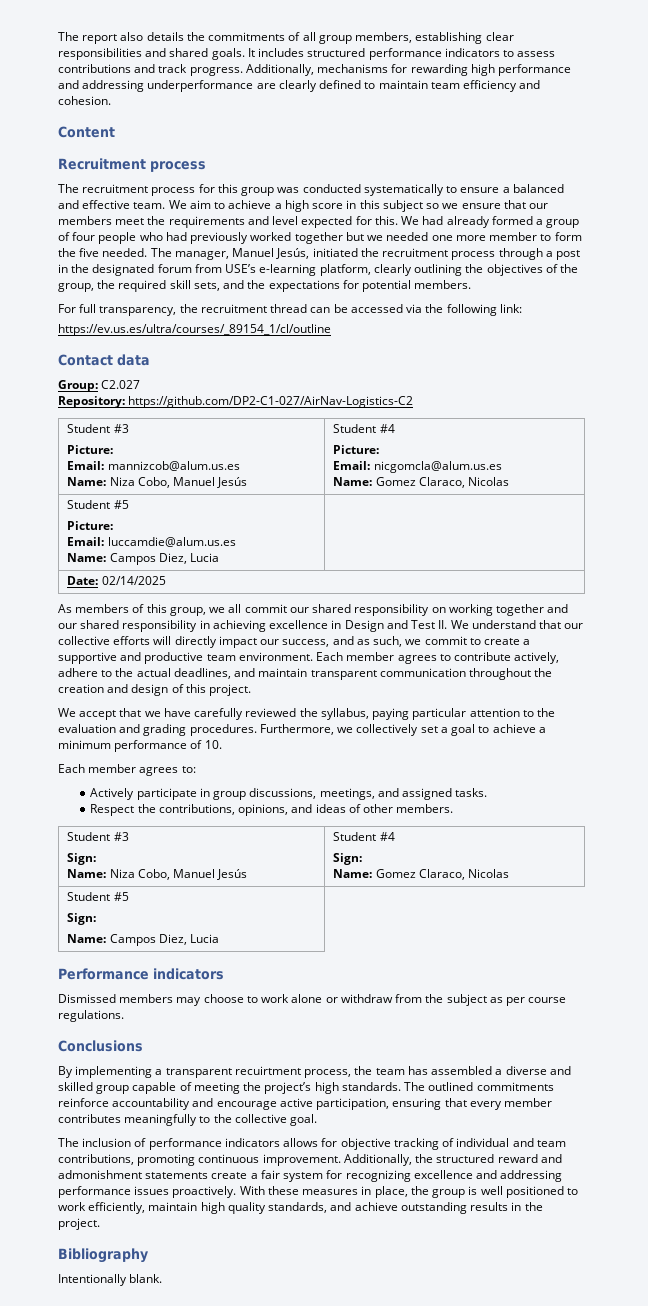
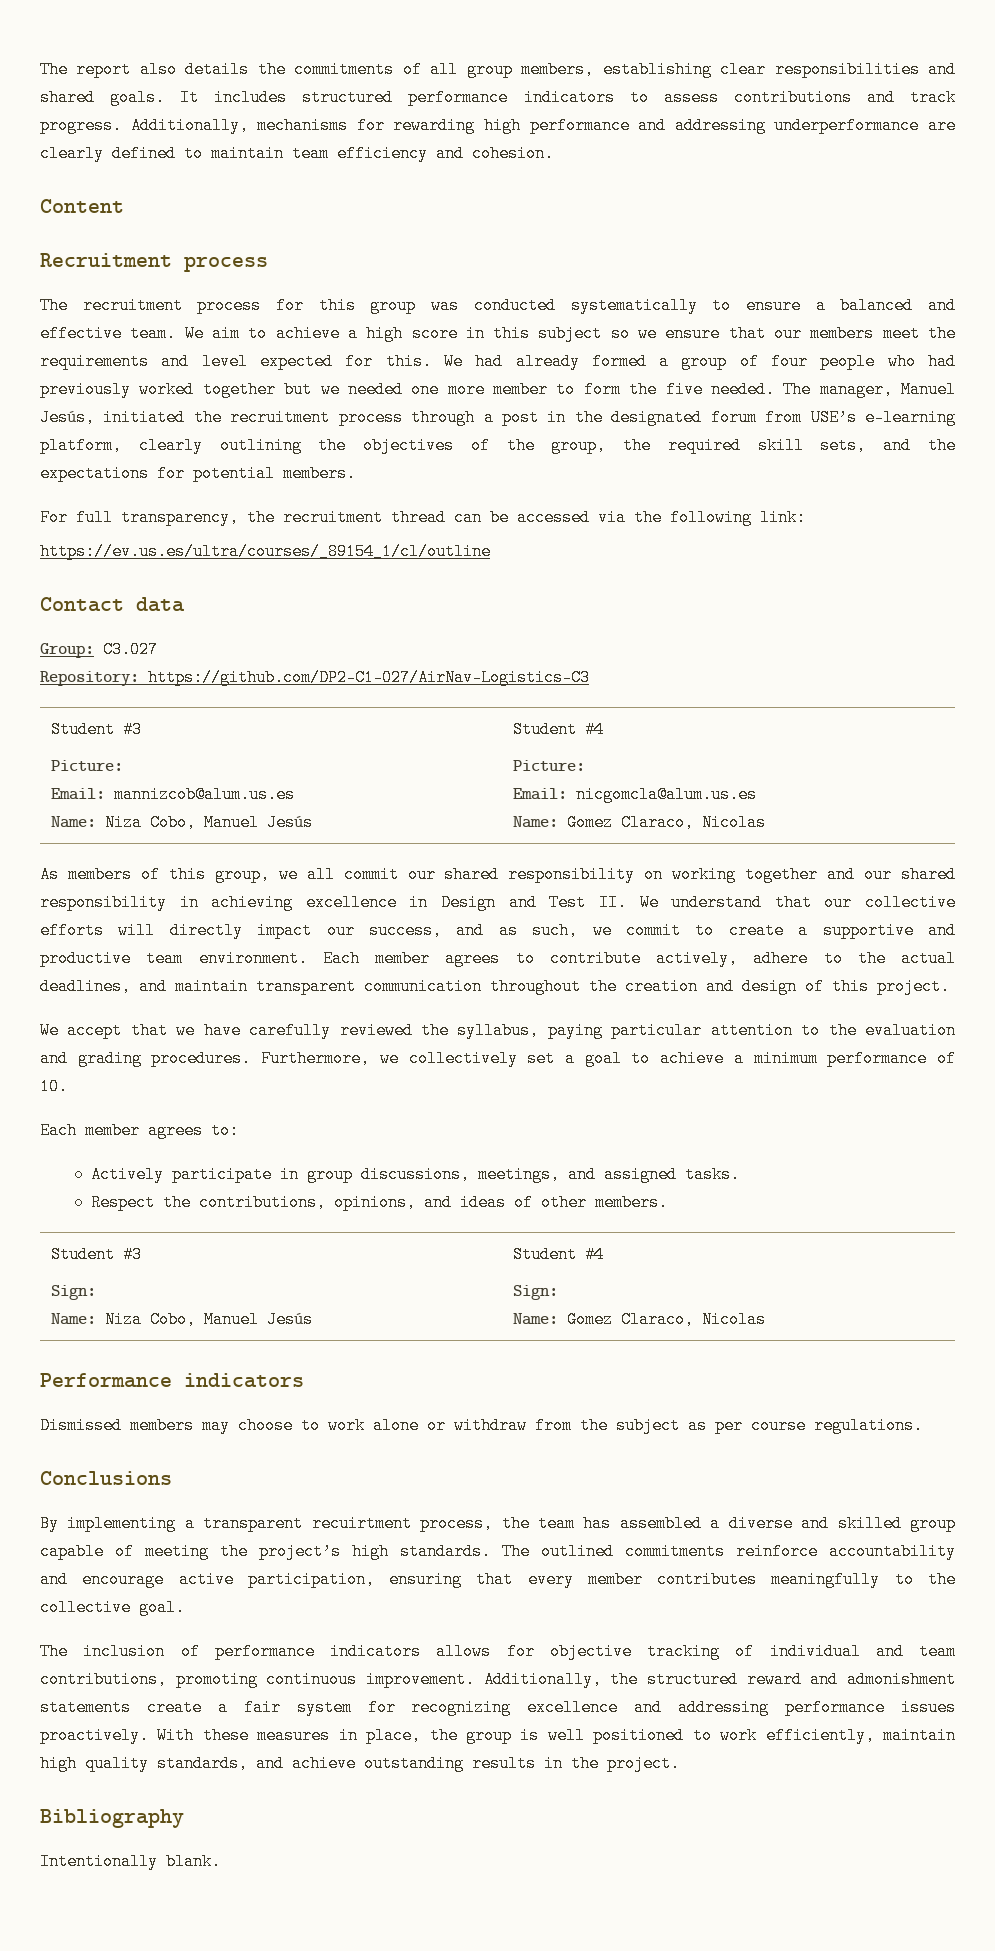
[101,380,141,389] C2.027 -> [103,641,158,658] C3.027
[128,396,414,408] https://github.com/DP2-C1-027/AirNav-Logistics-C2 -> [148,669,590,686] https://github.com/DP2-C1-027/AirNav-Logistics-C3
[67,500,129,509] [67,521,114,530] [67,537,236,547] [67,553,220,565] [67,576,166,585] // Student #5 // Picture: // Email: luccamdie@alum.us.es // Name: Campos Diez, Lucia | // Date: 02/14/2025 -> (766, 822) none
[67,892,129,901] [67,913,97,925] [67,934,220,946] // Student #5 // Sign: // Name: Campos Diez, Lucia -> (766, 1319) none

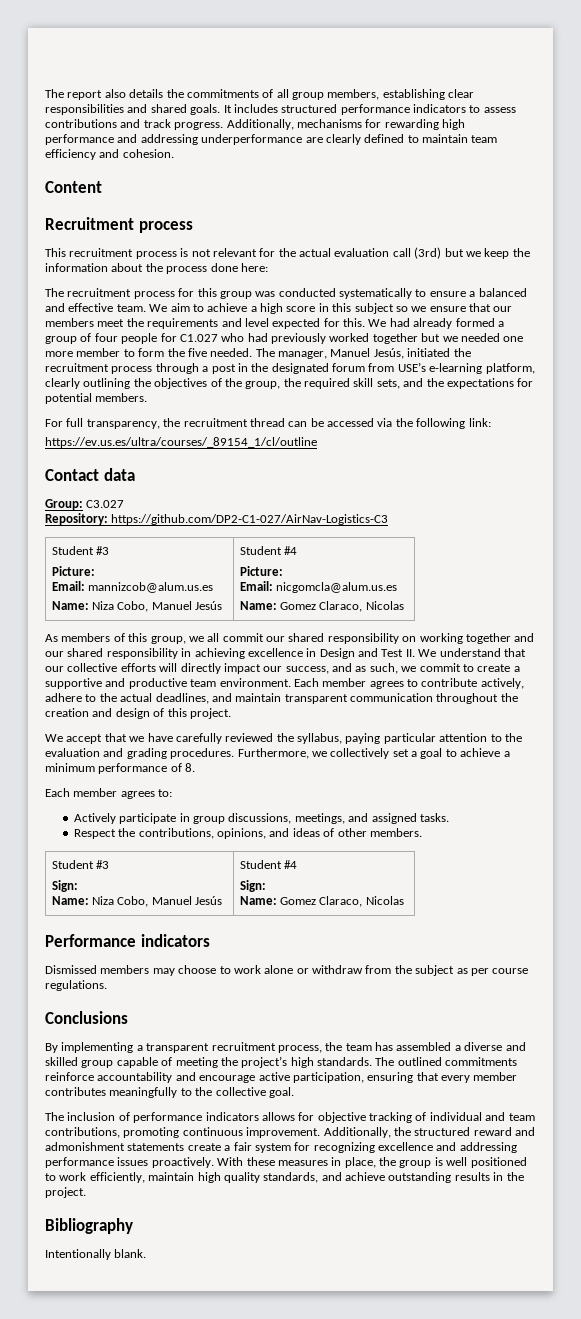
(268, 264) none -> [45,247,530,259] [45,263,268,274] // This recruitment process is not relevant for the actual evaluation call (3rd) but we keep the information about the process done here:
(876, 361) none -> [160,333,218,342] for C1.027
[40,1078,68,1095] 10. -> [185,763,196,772] 8.
[311,1515,412,1532] recuirtment -> [211,1042,276,1051] recruitment

